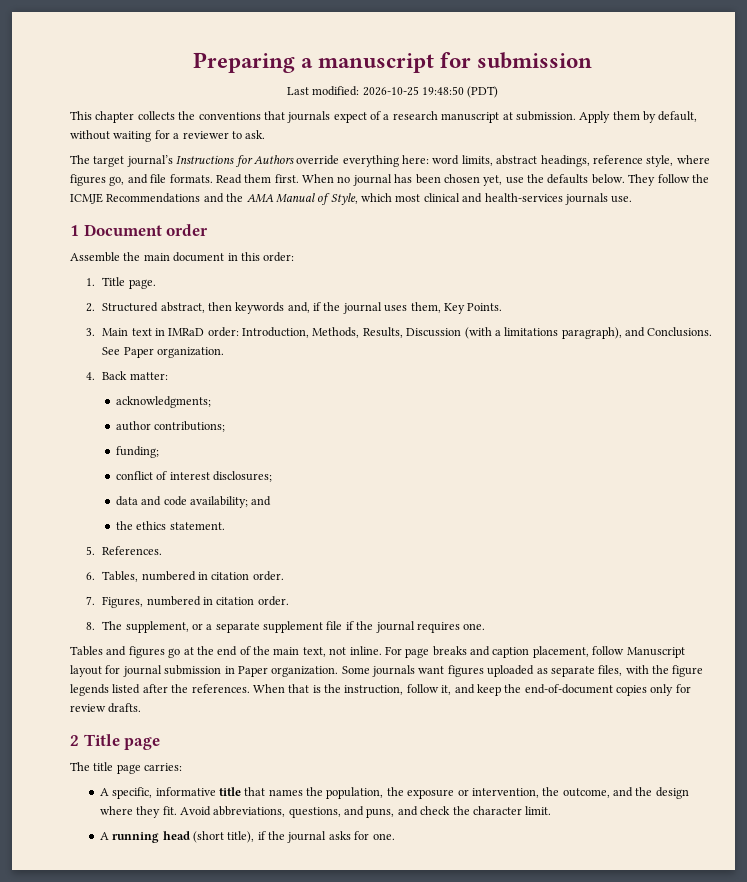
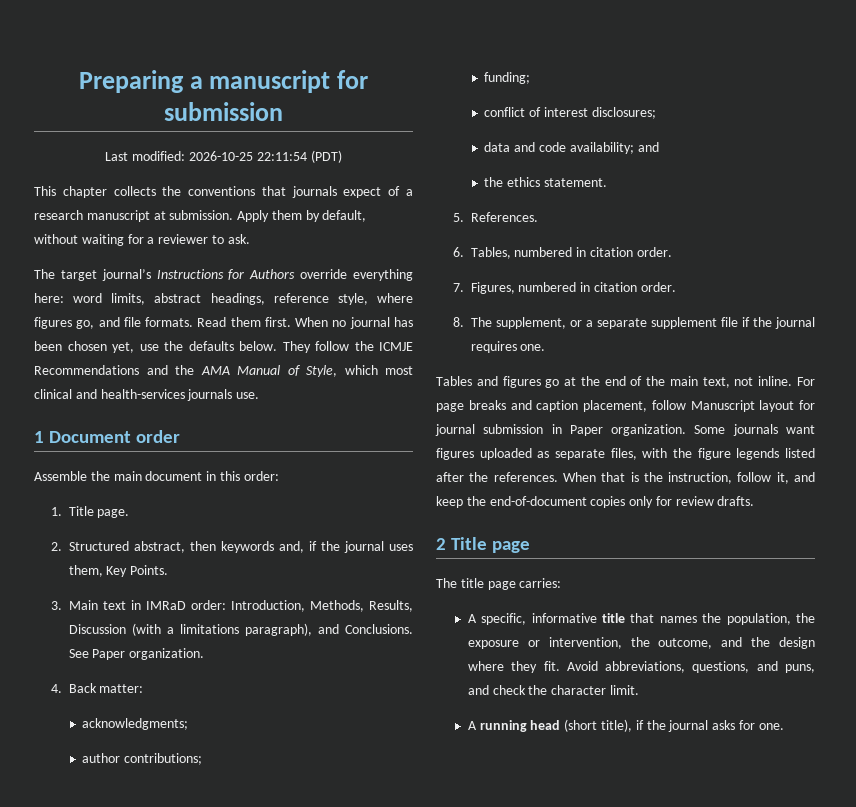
[421,86,464,95] 19:48:50 -> [256,152,307,161] 22:11:54

